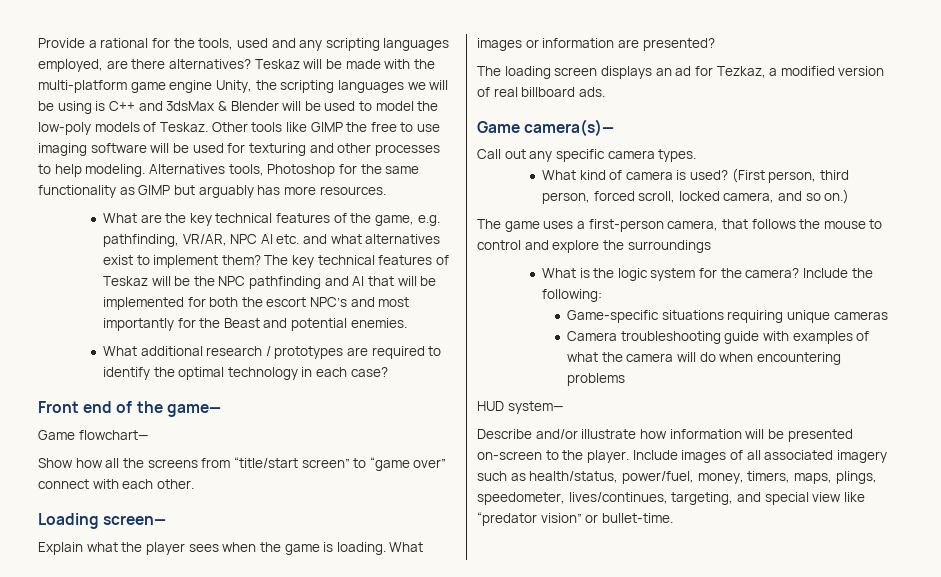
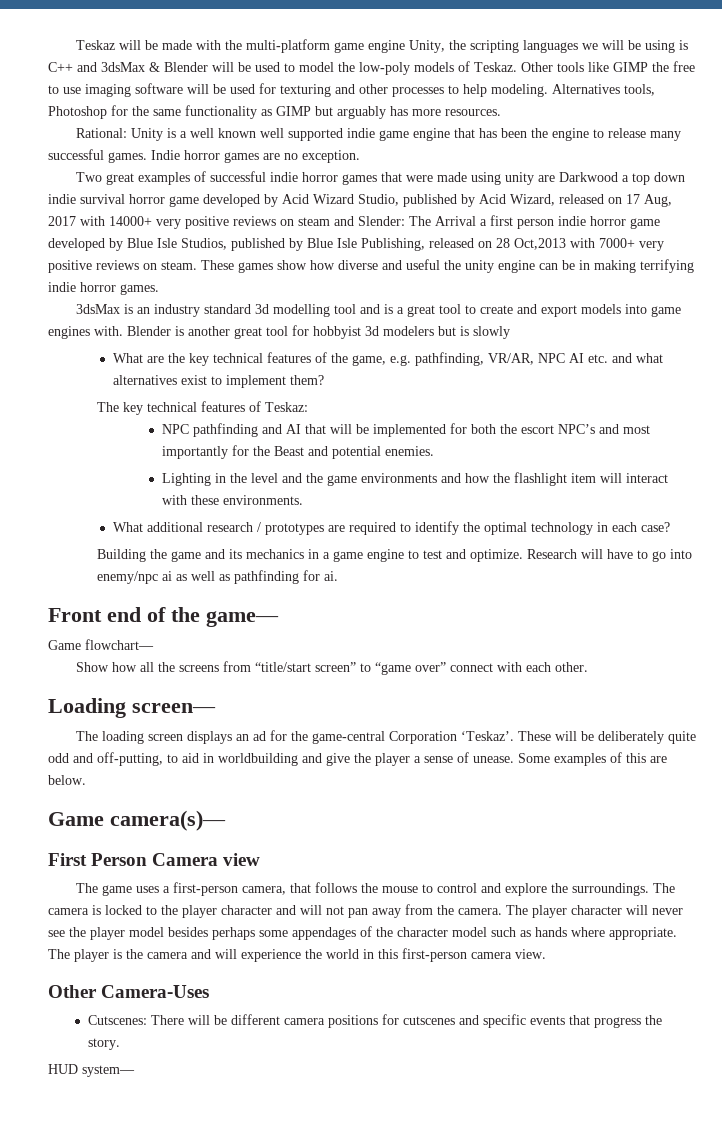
[38,38,450,51] [38,59,251,72] Provide a rational for the tools, used and any scripting languages employed, are there alternatives? -> (75, 45) none
(386, 190) none -> [75,128,681,141] [48,149,360,163] [75,171,685,185] [48,194,672,207] [48,215,660,229] [48,238,664,251] [48,259,694,273] [48,282,159,295] [75,304,681,317] [48,325,510,339] // Rational: Unity is a well known well supported indie game engine that has been the engine to release many successful games. Indie horror games are no exception. // Two great examples of successful indie horror games that were made using unity are Darkwood a top down indie survival horror game developed by Acid Wizard Studio, published by Acid Wizard, released on 17 Aug, 2017 with 14000+ very positive reviews on steam and Slender: The Arrival a first person indie horror game developed by Blue Isle Studios, published by Blue Isle Publishing, released on 28 Oct,2013 with 7000+ very positive reviews on steam. These games show how diverse and useful the unity engine can be in making terrifying indie horror games. // 3dsMax is an industry standard 3d modelling tool and is a great tool to create and export models into game engines with. Blender is another great tool for hobbyist 3d modelers but is slowly
(261, 260) none -> (324, 380) //
[102,276,215,286] Teskaz will be the -> [265,402,309,412] Teskaz: //
(407, 323) none -> [161,472,668,486] [161,495,303,505] // Lighting in the level and the game environments and how the flashlight item will interact with these environments.
(388, 372) none -> [97,549,693,562] [97,570,339,584] // Building the game and its mechanics in a game engine to test and optimize. Research will have to go into enemy/npc ai as well as pathfinding for ai.
[38,542,424,555] [477,38,715,51] // Explain what the player sees when the game is loading. What images or information are presented? -> (216, 708) none
[716,66,885,78] [477,87,605,97] [477,119,615,136] [477,149,697,162] [541,168,850,183] [541,189,850,204] Tezkaz, a modified version of real billboard ads. // Game camera(s)— // Call out any specific camera types. // What kind of camera is used? (First person, third person, forced scroll, locked camera, and so on.) -> [290,731,696,744] [48,752,667,766] [48,775,86,785] [48,810,226,831] [48,853,261,866] the game-central Corporation ‘Teskaz’. These will be deliberately quite odd and off-putting, to aid in worldbuilding and give the player a sense of unease. Some examples of this are below. // Game camera(s)— // First Person Camera view
[627,240,711,253] [541,268,873,281] [541,289,602,302] [566,310,888,323] [566,331,870,344] [566,352,841,365] [566,373,625,386] [477,401,564,414] [477,429,853,442] [477,450,887,463] [477,471,877,484] [477,492,865,505] [477,512,673,526] surroundings // What is the logic system for the camera? Include the following: // Game-specific situations requiring unique cameras // Camera troubleshooting guide with examples of what the camera will do when encountering problems // HUD system— // Describe and/or illustrate how information will be presented on-screen to the player. Include images of all associated imagery such as health/status, power/fuel, money, timers, maps, plings, speedometer, lives/continues, targeting, and special view like “predator vision” or bullet-time. -> [571,883,675,896] [48,904,683,918] [48,926,677,940] [48,948,546,962] [48,985,210,998] [88,1014,663,1028] [88,1038,121,1050] [48,1064,135,1077] surroundings. The camera is locked to the player character and will not pan away from the camera. The player character will never see the player model besides perhaps some appendages of the character model such as hands where appropriate. The player is the camera and will experience the world in this first-person camera view. // Other Camera-Uses // Cutscenes: There will be different camera positions for cutscenes and specific events that progress the story. // HUD system—

